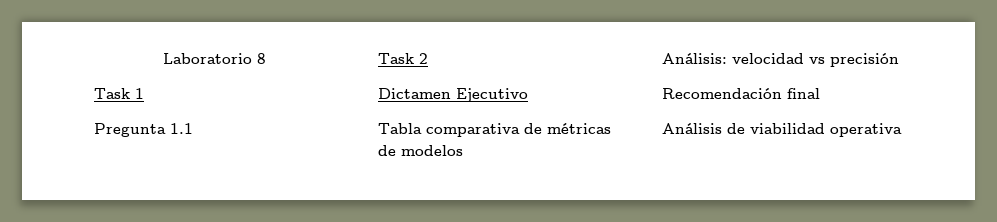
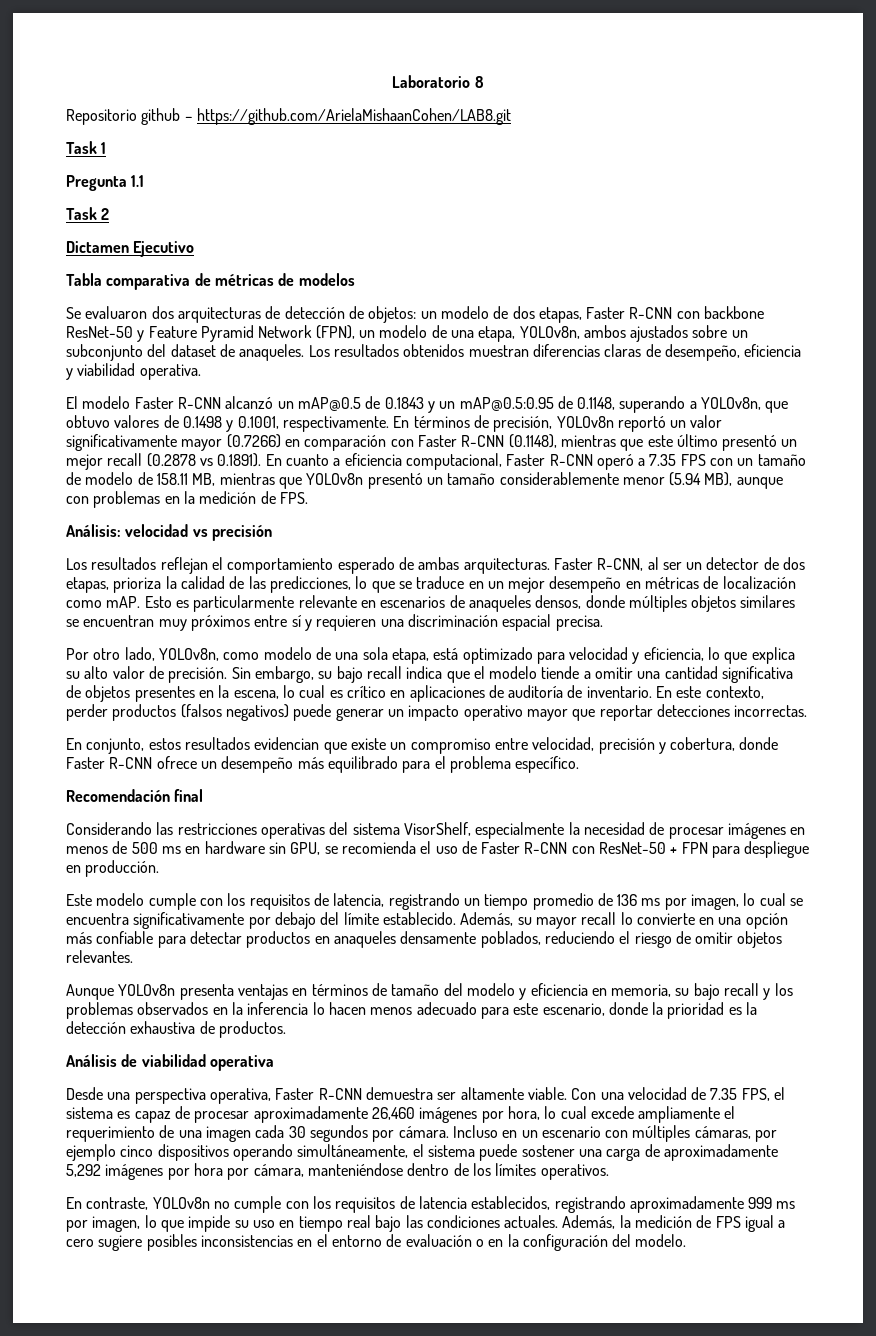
(266, 58) none -> [66,108,511,125] // Repositorio github – https://github.com/ArielaMishaanCohen/LAB8.git
[662,53,899,67] [662,88,820,99] [662,123,902,137] Análisis: velocidad vs precisión // Recomendación final // Análisis de viabilidad operativa -> [66,306,765,323] [66,325,748,342] [66,344,802,361] [66,363,201,380] [66,396,789,413] [66,415,723,432] [66,434,798,451] [66,453,806,470] [66,472,783,489] [66,491,308,508] [66,524,272,541] [66,557,806,574] [66,576,796,593] [66,595,796,612] [66,614,603,631] [66,647,795,664] [66,666,794,683] [66,685,764,702] [66,704,808,721] [66,737,779,754] [66,756,580,773] [66,789,204,802] [66,822,806,839] [66,841,810,858] [66,860,160,877] [66,893,804,910] [66,912,788,929] [66,931,783,948] [66,950,133,963] [66,983,793,1000] [66,1002,758,1019] [66,1021,286,1038] [66,1054,274,1071] [66,1087,786,1104] [66,1106,736,1123] [66,1125,778,1142] [66,1144,778,1161] [66,1163,609,1180] [66,1196,796,1213] [66,1215,786,1232] [66,1234,687,1251] Se evaluaron dos arquitecturas de detección de objetos: un modelo de dos etapas, Faster R-CNN con backbone ResNet-50 y Feature Pyramid Network (FPN), un modelo de una etapa, YOLOv8n, ambos ajustados sobre un subconjunto del dataset de anaqueles. Los resultados obtenidos muestran diferencias claras de desempeño, eficiencia y viabilidad operativa. // El modelo Faster R-CNN alcanzó un mAP@0.5 de 0.1843 y un mAP@0.5:0.95 de 0.1148, superando a YOLOv8n, que obtuvo valores de 0.1498 y 0.1001, respectivamente. En términos de precisión, YOLOv8n reportó un valor significativamente mayor (0.7266) en comparación con Faster R-CNN (0.1148), mientras que este último presentó un mejor recall (0.2878 vs 0.1891). En cuanto a eficiencia computacional, Faster R-CNN operó a 7.35 FPS con un tamaño de modelo de 158.11 MB, mientras que YOLOv8n presentó un tamaño considerablemente menor (5.94 MB), aunque con problemas en la medición de FPS. // Análisis: velocidad vs precisión // Los resultados reflejan el comportamiento esperado de ambas arquitecturas. Faster R-CNN, al ser un detector de dos etapas, prioriza la calidad de las predicciones, lo que se traduce en un mejor desempeño en métricas de localización como mAP. Esto es particularmente relevante en escenarios de anaqueles densos, donde múltiples objetos similares se encuentran muy próximos entre sí y requieren una discriminación espacial precisa. // Por otro lado, YOLOv8n, como modelo de una sola etapa, está optimizado para velocidad y eficiencia, lo que explica su alto valor de precisión. Sin embargo, su bajo recall indica que el modelo tiende a omitir una cantidad significativa de objetos presentes en la escena, lo cual es crítico en aplicaciones de auditoría de inventario. En este contexto, perder productos (falsos negativos) puede generar un impacto operativo mayor que reportar detecciones incorrectas. // En conjunto, estos resultados evidencian que existe un compromiso entre velocidad, precisión y cobertura, donde Faster R-CNN ofrece un desempeño más equilibrado para el problema específico. // Recomendación final // Considerando las restricciones operativas del sistema VisorShelf, especialmente la necesidad de procesar imágenes en menos de 500 ms en hardware sin GPU, se recomienda el uso de Faster R-CNN con ResNet-50 + FPN para despliegue en producción. // Este modelo cumple con los requisitos de latencia, registrando un tiempo promedio de 136 ms por imagen, lo cual se encuentra significativamente por debajo del límite establecido. Además, su mayor recall lo convierte en una opción más confiable para detectar productos en anaqueles densamente poblados, reduciendo el riesgo de omitir objetos relevantes. // Aunque YOLOv8n presenta ventajas en términos de tamaño del modelo y eficiencia en memoria, su bajo recall y los problemas observados en la inferencia lo hacen menos adecuado para este escenario, donde la prioridad es la detección exhaustiva de productos. // Análisis de viabilidad operativa // Desde una perspectiva operativa, Faster R-CNN demuestra ser altamente viable. Con una velocidad de 7.35 FPS, el sistema es capaz de procesar aproximadamente 26,460 imágenes por hora, lo cual excede ampliamente el requerimiento de una imagen cada 30 segundos por cámara. Incluso en un escenario con múltiples cámaras, por ejemplo cinco dispositivos operando simultáneamente, el sistema puede sostener una carga de aproximadamente 5,292 imágenes por hora por cámara, manteniéndose dentro de los límites operativos. // En contraste, YOLOv8n no cumple con los requisitos de latencia establecidos, registrando aproximadamente 999 ms por imagen, lo que impide su uso en tiempo real bajo las condiciones actuales. Además, la medición de FPS igual a cero sugiere posibles inconsistencias en el entorno de evaluación o en la configuración del modelo.

